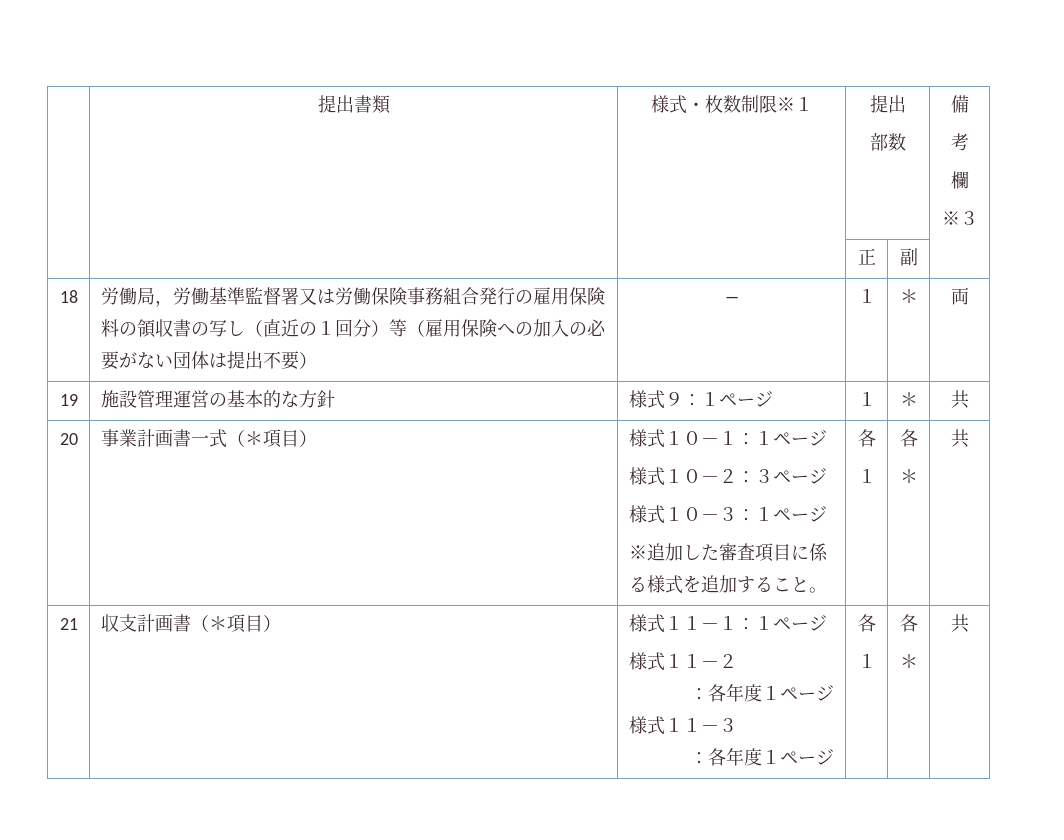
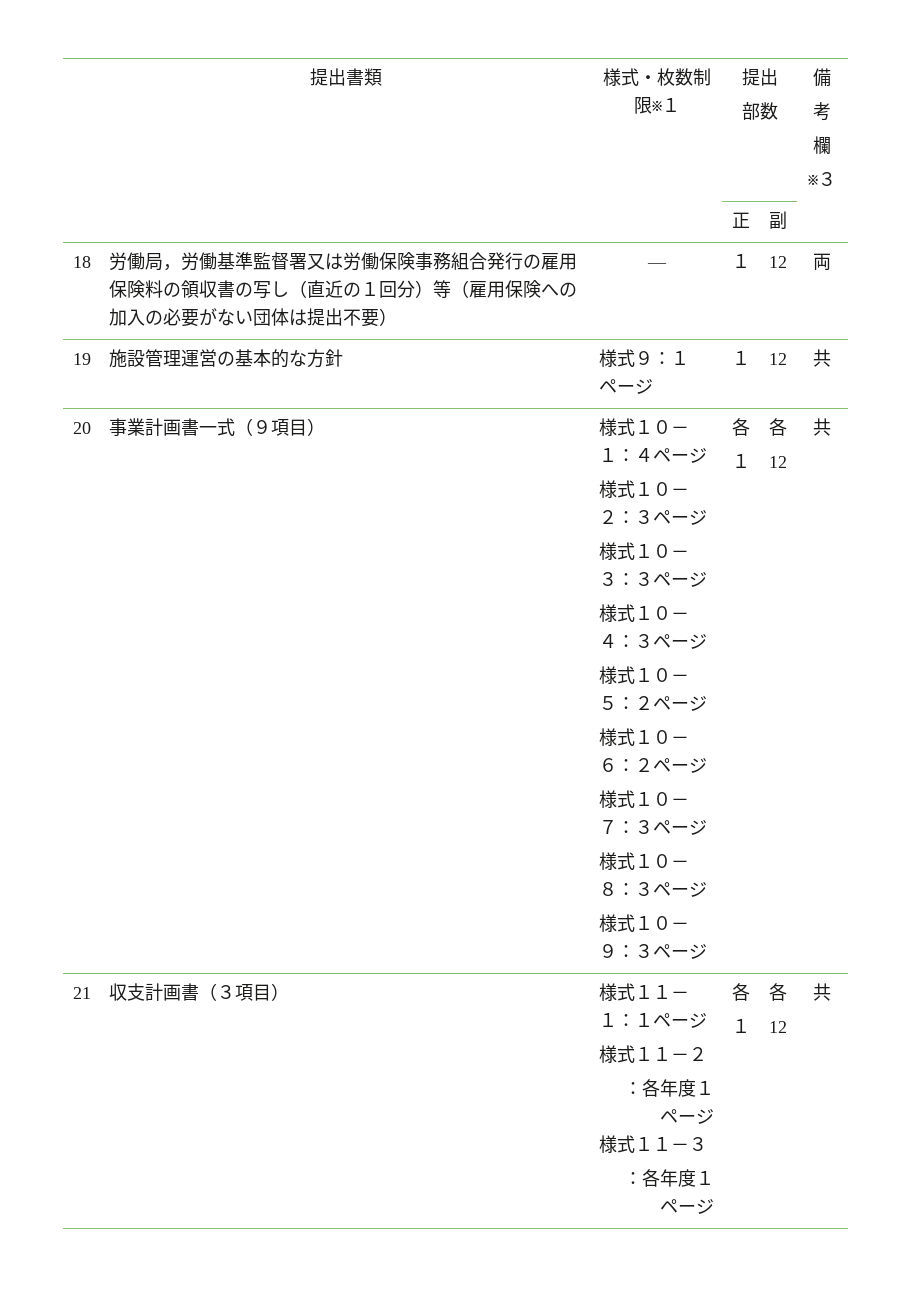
[899,289,918,304] ＊ -> [769,256,787,268] 12
[899,392,918,407] ＊ -> [769,353,787,365] 12
[244,431,263,446] ＊ -> [253,420,272,434] ９
[754,431,773,445] １ -> [635,448,654,462] ４
[754,506,827,522] [628,543,828,562] [628,575,827,594] [857,429,876,447] [857,469,876,483] [899,429,918,447] [899,469,918,484] １ページ // ※追加した審査項目に係る様式を追加すること。 | 各 // １ | 各 // ＊ -> [635,572,708,587] [599,604,690,622] [599,634,708,649] [599,666,690,684] [599,696,708,711] [599,728,690,746] [599,758,708,773] [599,790,690,808] [599,820,708,835] [599,852,690,870] [599,882,708,897] [599,914,690,932] [599,944,708,959] [732,418,750,436] [732,454,750,468] [769,418,787,436] [769,456,787,468] ３ページ // 様式１０－４：３ページ // 様式１０－５：２ページ // 様式１０－６：２ページ // 様式１０－７：３ページ // 様式１０－８：３ページ // 様式１０－９：３ページ | 各 // １ | 各 // 12
[208,616,227,631] ＊ -> [217,985,236,999] ３
[899,654,918,669] ＊ -> [769,1021,787,1033] 12

